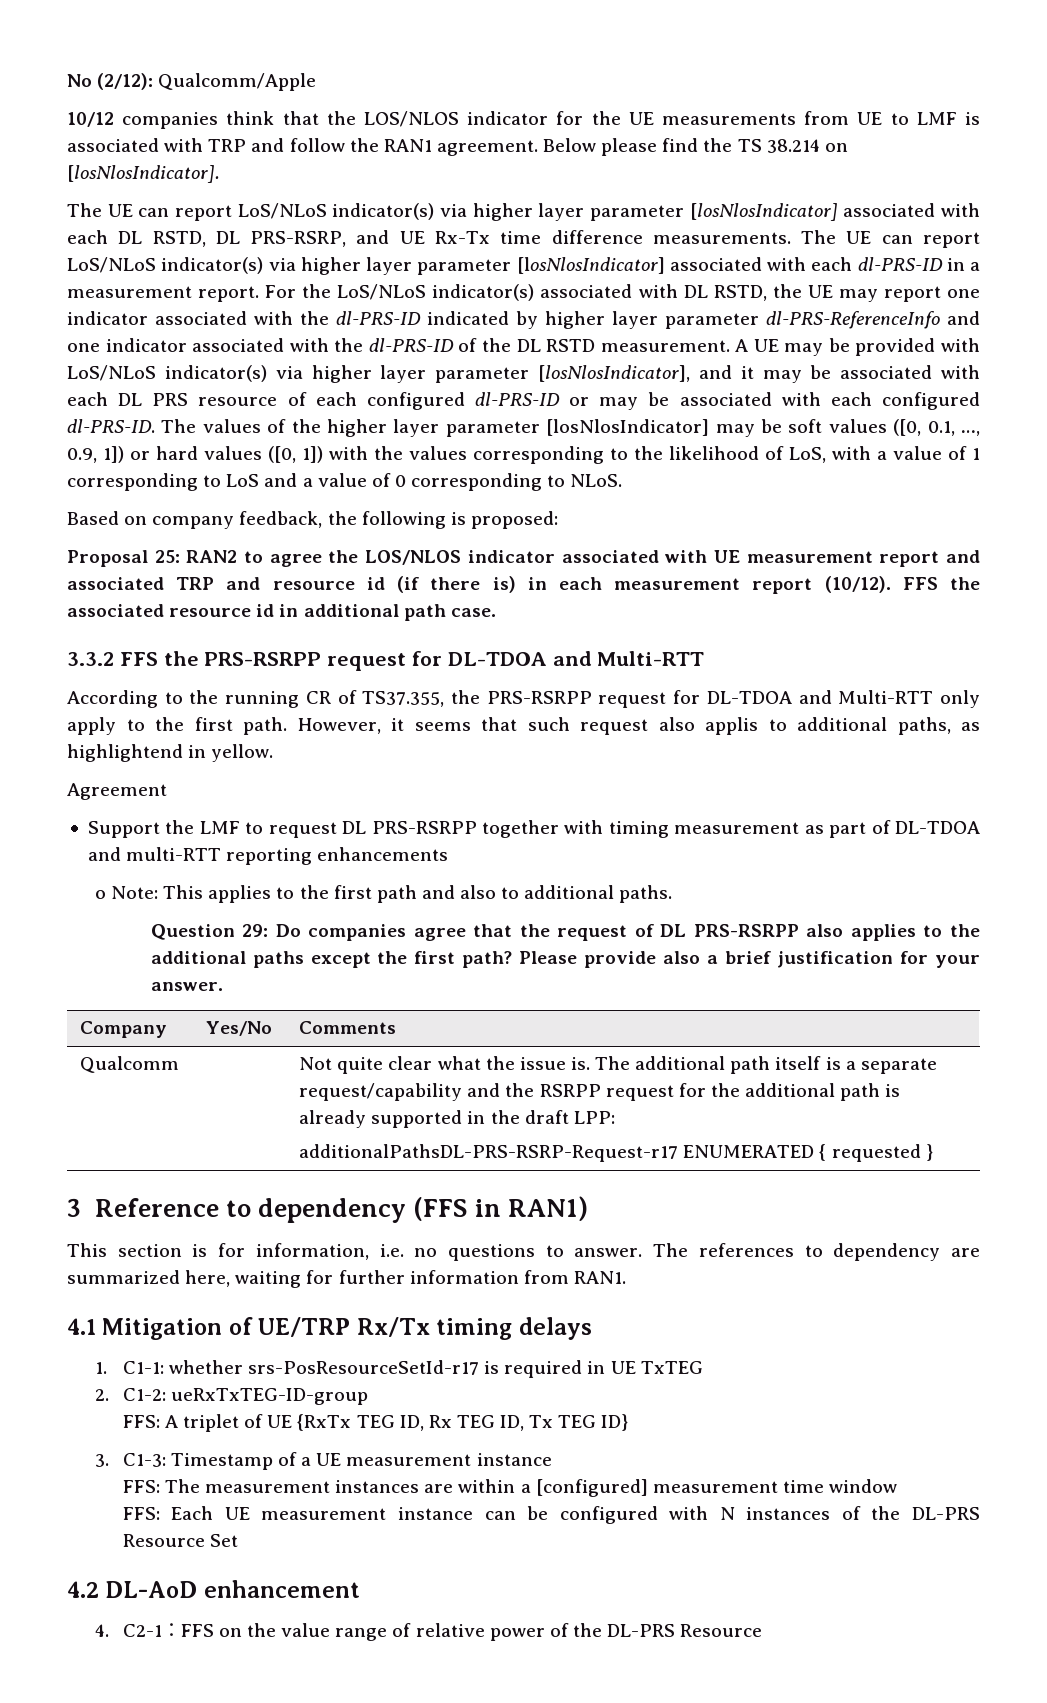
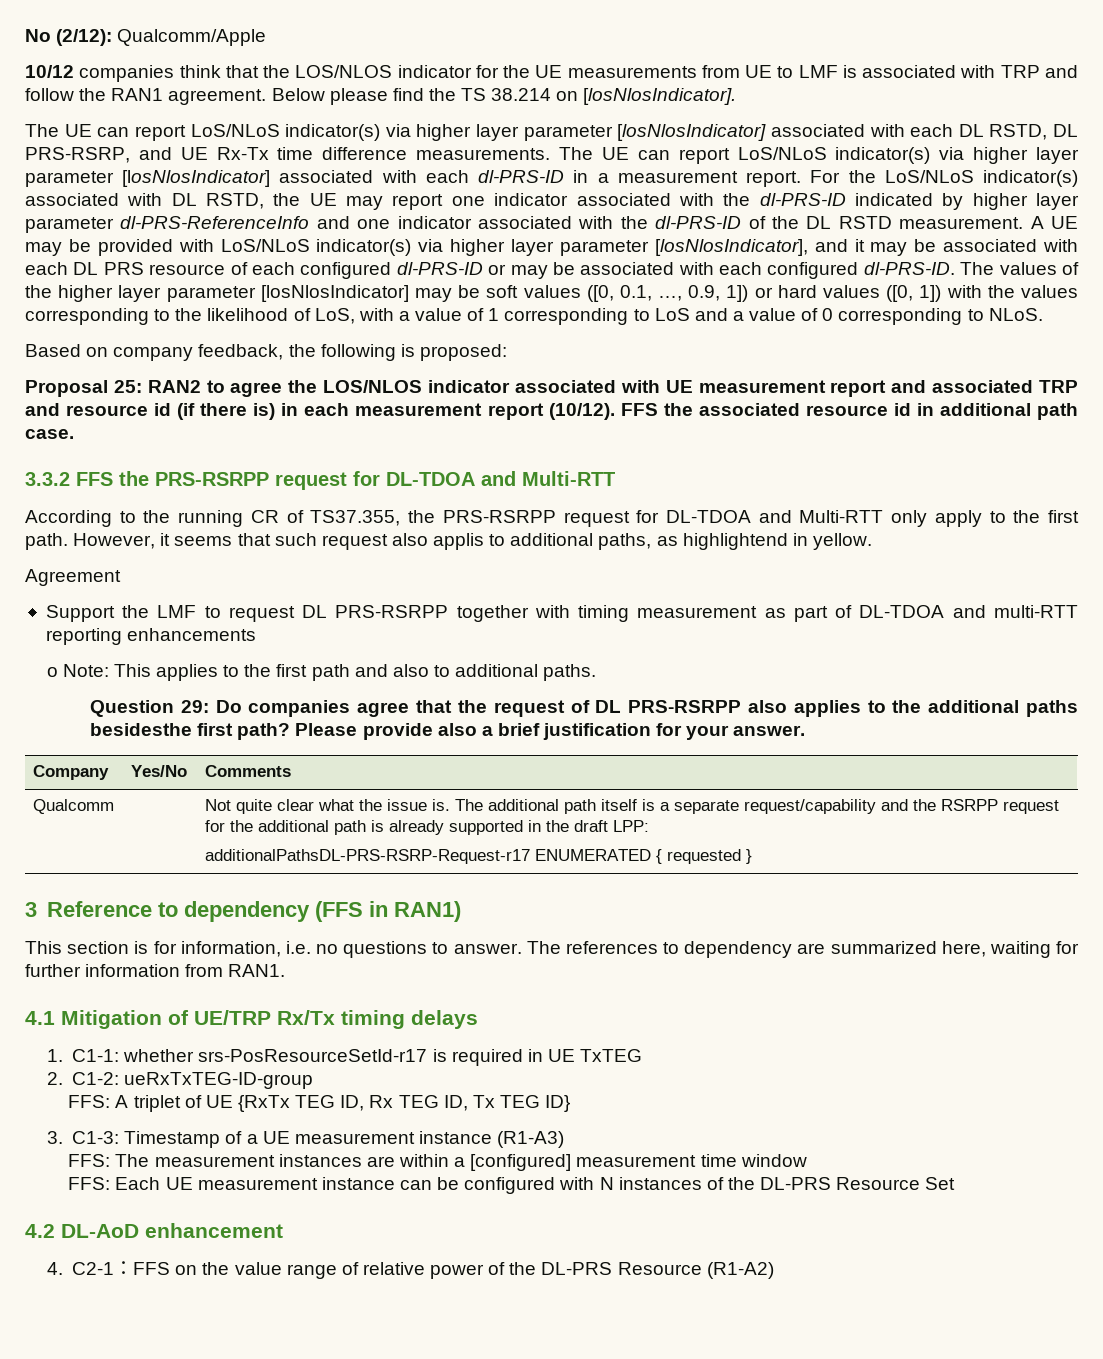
[310,951,408,968] except the -> [90,723,193,736] besidesthe
(552, 1459) none -> [497,1131,565,1148] (R1-A3)
(763, 1630) none -> [706,1262,774,1279] (R1-A2)

